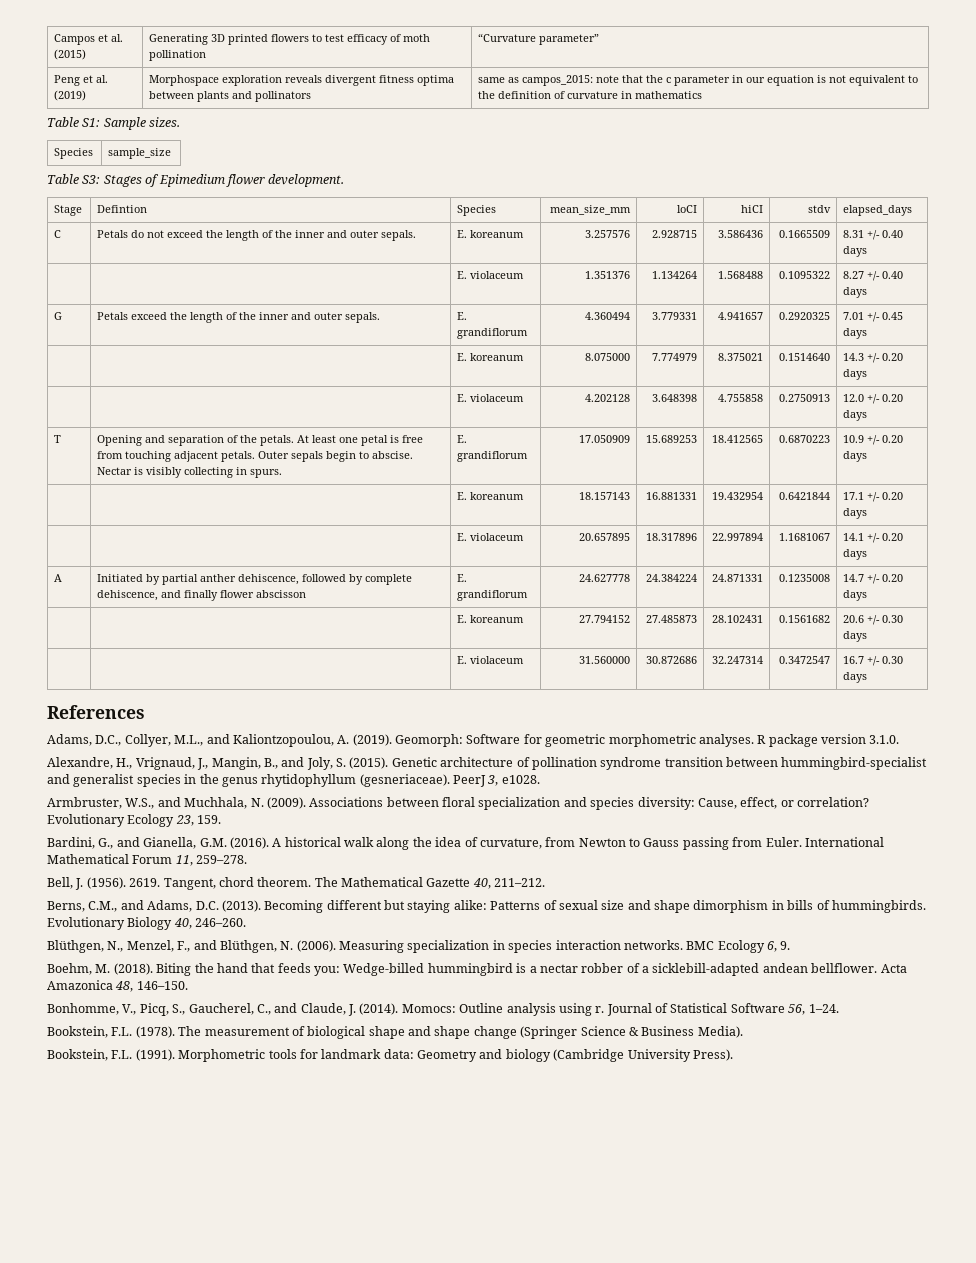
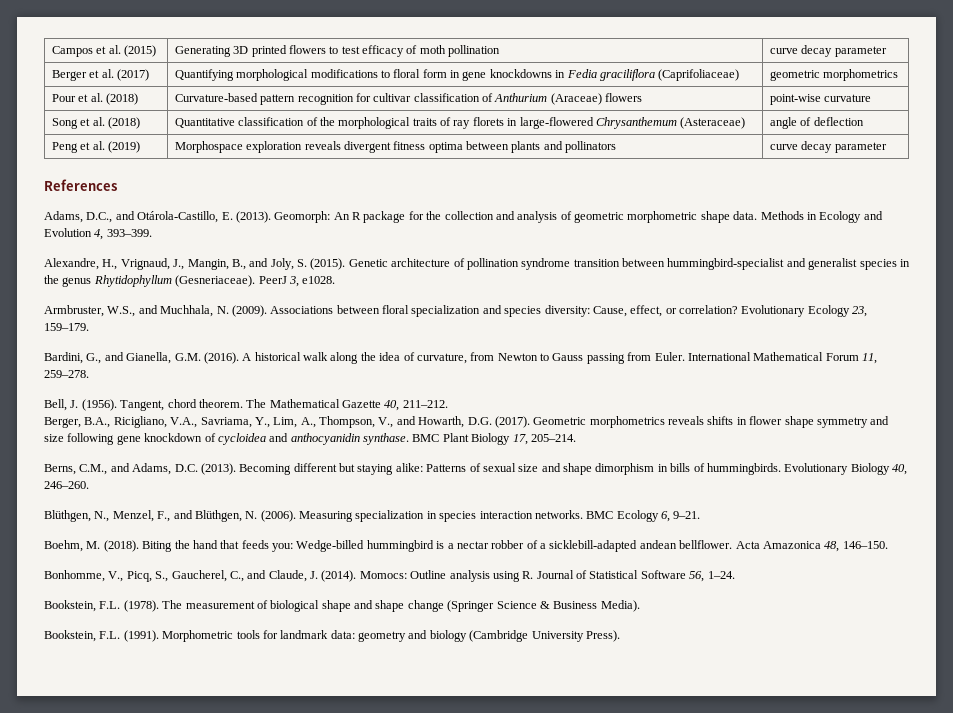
[478,33,600,45] “Curvature parameter” -> [769,45,887,57] [51,69,149,81] [174,69,740,81] [769,69,899,81] [51,93,138,105] [174,93,643,105] [769,94,872,105] [51,117,140,129] [174,117,746,129] [769,117,864,129] curve decay parameter // Berger et al. (2017) | Quantifying morphological modifications to floral form in gene knockdowns in Fedia graciliflora (Caprifoliaceae) | geometric morphometrics // Pour et al. (2018) | Curvature-based pattern recognition for cultivar classification of Anthurium (Araceae) flowers | point-wise curvature // Song et al. (2018) | Quantitative classification of the morphological traits of ray florets in large-flowered Chrysanthemum (Asteraceae) | angle of deflection
[478,75,919,86] [478,91,703,99] [47,117,181,130] [54,148,94,159] [108,148,172,159] [47,174,345,187] [54,205,83,216] [97,205,148,213] [457,205,497,216] [549,205,631,215] [676,205,697,213] [740,205,763,213] [807,205,831,213] [843,205,913,216] [54,230,62,238] [97,230,417,241] [457,230,525,238] [584,230,630,238] [651,230,697,238] [717,230,763,238] [778,230,830,238] [843,230,904,240] [843,246,868,257] [457,271,525,279] [584,271,630,279] [651,271,697,279] [717,271,763,279] [778,271,830,279] [843,271,904,281] [843,287,868,298] [54,312,63,320] [97,312,381,323] [457,312,468,320] [457,328,529,339] [584,312,630,320] [651,312,697,320] [717,312,763,320] [778,312,830,320] [843,312,904,322] [843,328,868,339] [457,353,525,361] [584,353,630,361] [651,353,697,361] [717,353,763,361] [778,353,830,361] [843,353,904,363] [843,369,868,380] [457,394,525,402] [584,394,630,402] [651,394,697,402] [717,394,763,402] [778,394,830,402] [843,394,904,404] [843,410,868,421] [54,435,62,443] [97,435,424,446] [97,451,414,462] [97,467,283,478] [457,435,468,443] [457,451,529,462] [578,435,630,443] [645,435,697,443] [711,435,763,443] [778,435,830,443] [843,435,904,445] [843,451,868,462] [457,492,525,500] [578,492,630,500] [645,492,697,500] [711,492,763,500] [778,492,830,500] [843,492,904,502] [843,508,868,519] [457,533,525,541] [578,533,630,541] [645,533,697,541] [711,533,763,541] [778,533,830,541] [843,533,904,543] [843,549,868,560] [54,574,63,582] [97,574,413,585] [97,590,307,601] [457,574,468,582] [457,590,529,601] [578,574,630,582] [645,574,697,582] [711,574,763,582] [778,574,830,582] [843,574,904,584] [843,590,868,601] [457,615,525,623] [578,615,630,623] [645,615,697,623] [711,615,763,623] [778,615,830,623] [843,615,904,625] [843,631,868,642] [457,656,525,664] [578,656,630,664] [645,656,697,664] [711,656,763,664] [778,656,830,664] [843,656,904,666] [843,672,868,683] [47,705,145,719] [47,734,900,747] same as campos_2015: note that the c parameter in our equation is not equivalent to the definition of curvature in mathematics // Table S1: Sample sizes. // Species | sample_size // Table S3: Stages of Epimedium flower development. // Stage | Defintion | Species | mean_size_mm | loCI | hiCI | stdv | elapsed_days // C | Petals do not exceed the length of the inner and outer sepals. | E. koreanum | 3.257576 | 2.928715 | 3.586436 | 0.1665509 | 8.31 +/- 0.40 days // | | E. violaceum | 1.351376 | 1.134264 | 1.568488 | 0.1095322 | 8.27 +/- 0.40 days // G | Petals exceed the length of the inner and outer sepals. | E. grandiflorum | 4.360494 | 3.779331 | 4.941657 | 0.2920325 | 7.01 +/- 0.45 days // | | E. koreanum | 8.075000 | 7.774979 | 8.375021 | 0.1514640 | 14.3 +/- 0.20 days // | | E. violaceum | 4.202128 | 3.648398 | 4.755858 | 0.2750913 | 12.0 +/- 0.20 days // T | Opening and separation of the petals. At least one petal is free from touching adjacent petals. Outer sepals begin to abscise. Nectar is visibly collecting in spurs. | E. grandiflorum | 17.050909 | 15.689253 | 18.412565 | 0.6870223 | 10.9 +/- 0.20 days // | | E. koreanum | 18.157143 | 16.881331 | 19.432954 | 0.6421844 | 17.1 +/- 0.20 days // | | E. violaceum | 20.657895 | 18.317896 | 22.997894 | 1.1681067 | 14.1 +/- 0.20 days // A | Initiated by partial anther dehiscence, followed by complete dehiscence, and finally flower abscisson | E. grandiflorum | 24.627778 | 24.384224 | 24.871331 | 0.1235008 | 14.7 +/- 0.20 days // | | E. koreanum | 27.794152 | 27.485873 | 28.102431 | 0.1561682 | 20.6 +/- 0.30 days // | | E. violaceum | 31.560000 | 30.872686 | 32.247314 | 0.3472547 | 16.7 +/- 0.30 days // References // Adams, D.C., Collyer, M.L., and Kaliontzopoulou, A. (2019). Geomorph: Software for geometric morphometric analyses. R package version 3.1.0. -> [769,141,887,153] [44,179,117,191] [44,211,883,223] [44,228,152,240] curve decay parameter // References // Adams, D.C., and Otárola-Castillo, E. (2013). Geomorph: An R package for the collection and analysis of geometric morphometric shape data. Methods in Ecology and Evolution 4, 393–399.
[261,774,450,787] rhytidophyllum (gesneriaceae). -> [93,275,256,287] Rhytidophyllum (Gesneriaceae).
[197,815,222,824] 159. -> [44,323,89,331] 159–179.
[129,878,161,887] 2619. -> (117, 405) none
(546, 882) none -> [44,416,890,428] [44,433,576,445] // Berger, B.A., Ricigliano, V.A., Savriama, Y., Lim, A., Thompson, V., and Howarth, D.G. (2017). Geometric morphometrics reveals shifts in flower shape symmetry and size following gene knockdown of cycloidea and anthocyanidin synthase. BMC Plant Biology 17, 205–214.
[780,941,791,950] 9. -> [673,511,701,519] 9–21.
[595,1006,605,1013] r. -> [522,571,534,579] R.
[417,1050,477,1062] Geometry -> [358,631,406,642] geometry

